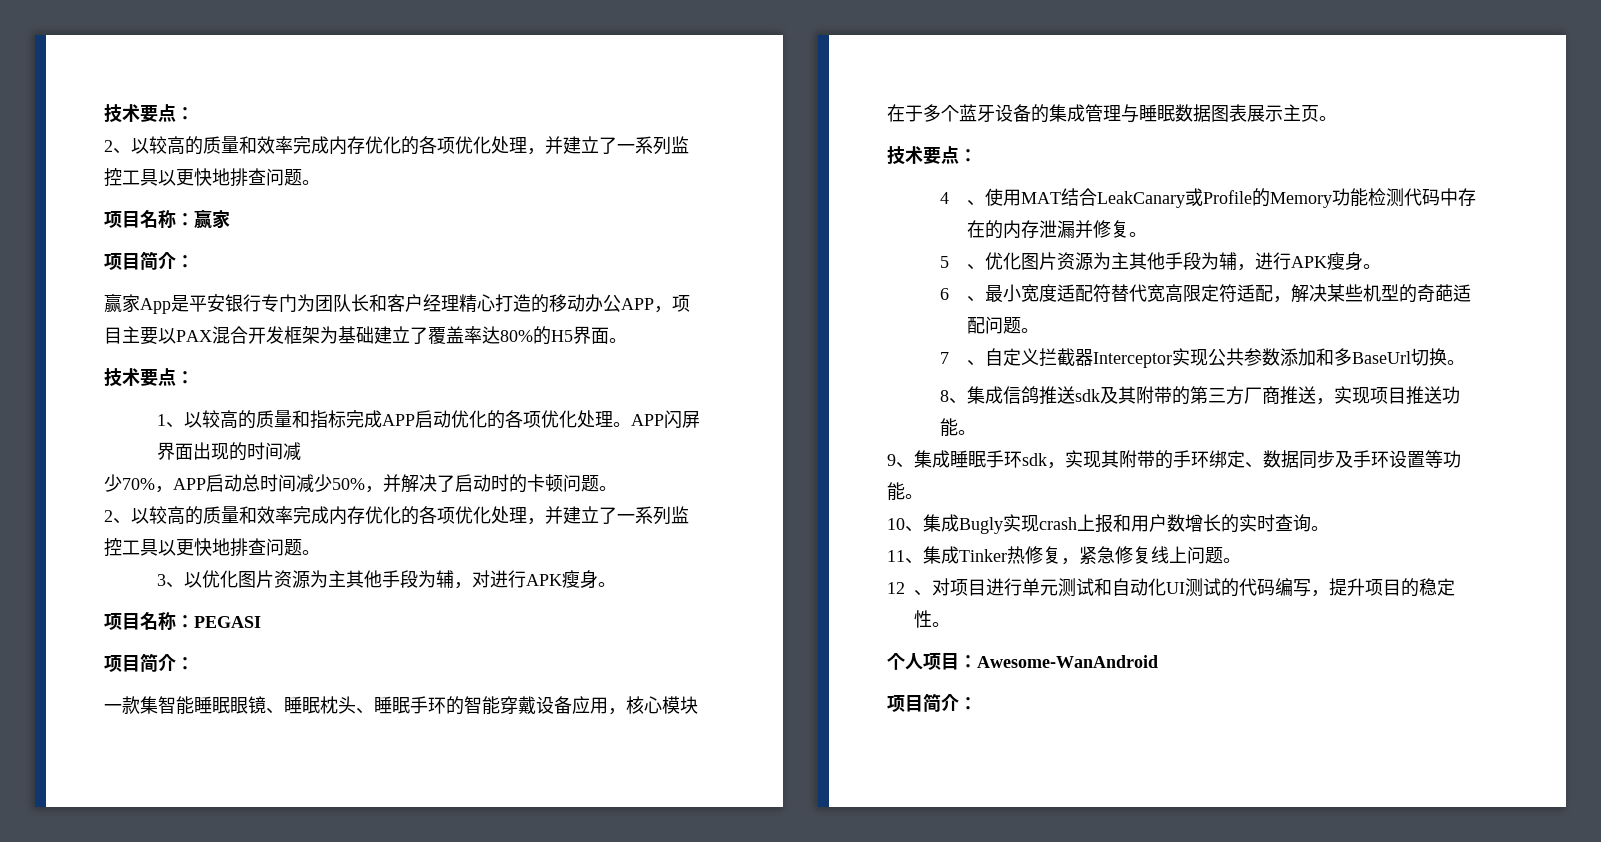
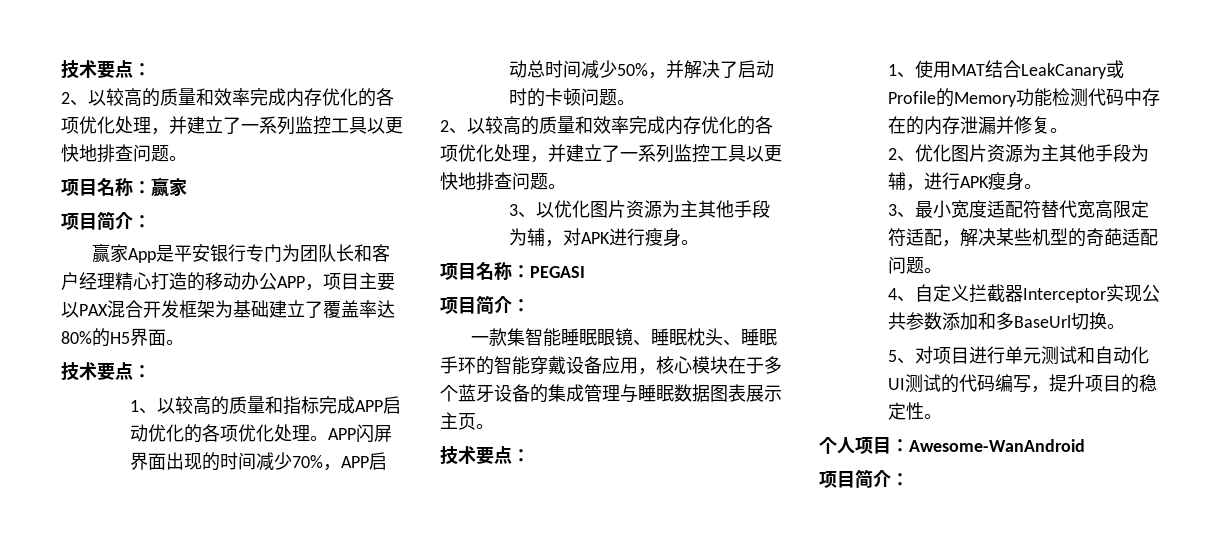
(302, 451) // -> (274, 461) none
[490,570,563,588] 进行APK -> [580,228,645,246] APK进行
[940,192,950,204] 4 -> [887,64,897,76] 1
[940,256,950,268] 5 -> [887,148,897,160] 2
[940,288,950,300] 6 -> [887,204,897,216] 3
[940,352,950,364] 7 -> [887,288,897,300] 4
[940,386,1461,405] [940,418,977,437] [887,450,1461,469] [887,482,923,501] [887,514,1329,534] [887,546,1241,565] [887,582,905,594] 8、集成信鸽推送sdk及其附带的第三方厂商推送，实现项目推送功能。 // 9、集成睡眠手环sdk，实现其附带的手环绑定、数据同步及手环设置等功能。 // 10、集成Bugly实现crash上报和用户数增长的实时查询。 // 11、集成Tinker热修复，紧急修复线上问题。 // 12 -> [887,350,897,362] 5

